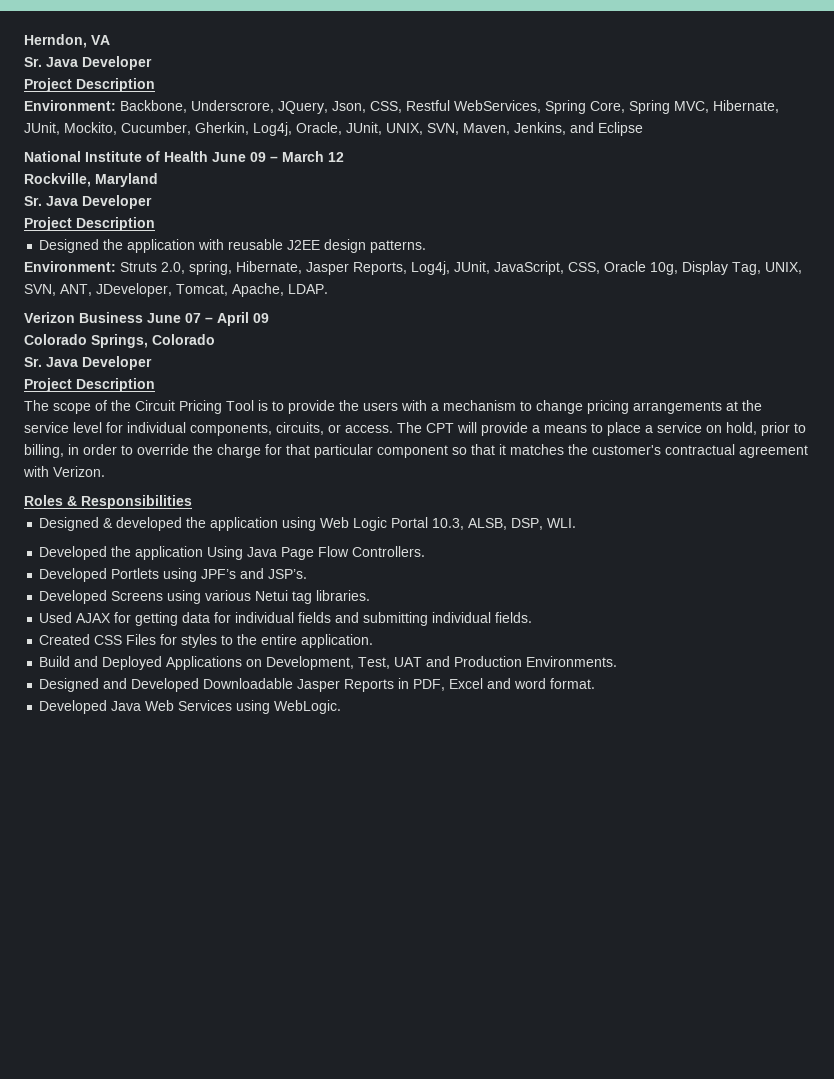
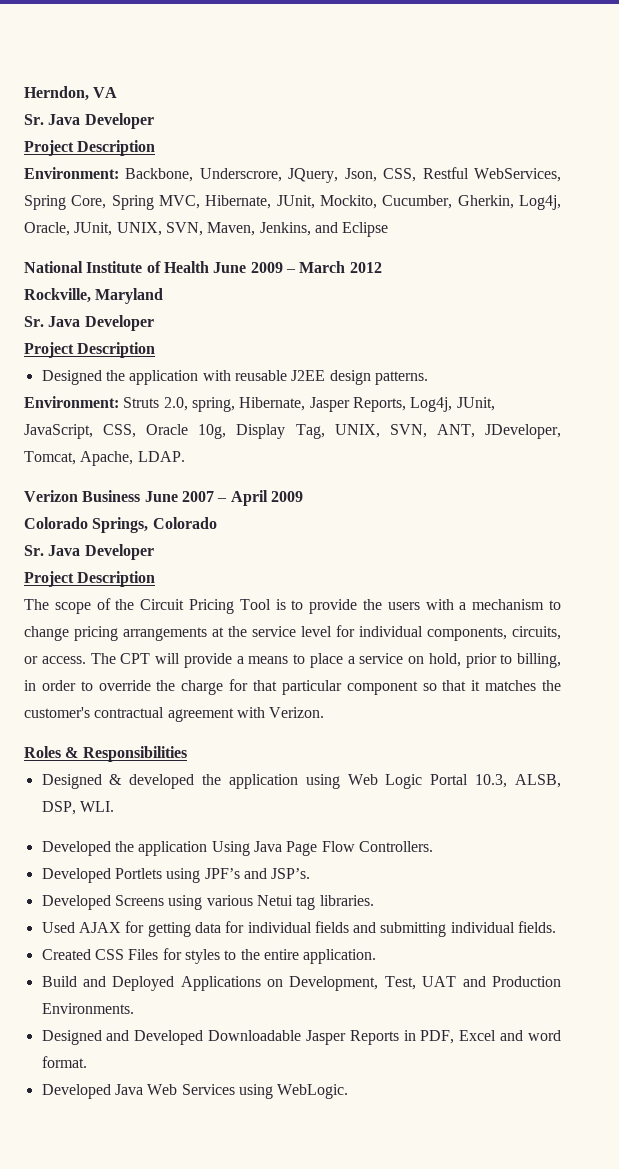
[250,152,266,162] 09 -> [250,262,283,273] 2009
[328,152,344,162] 12 -> [349,262,382,273] 2012
[185,313,201,323] 07 -> [181,491,214,502] 2007
[253,313,269,323] 09 -> [270,491,303,502] 2009

